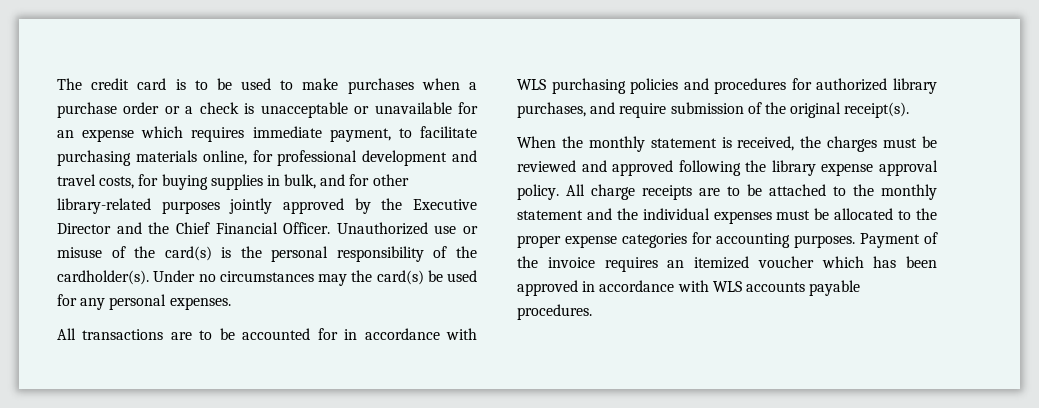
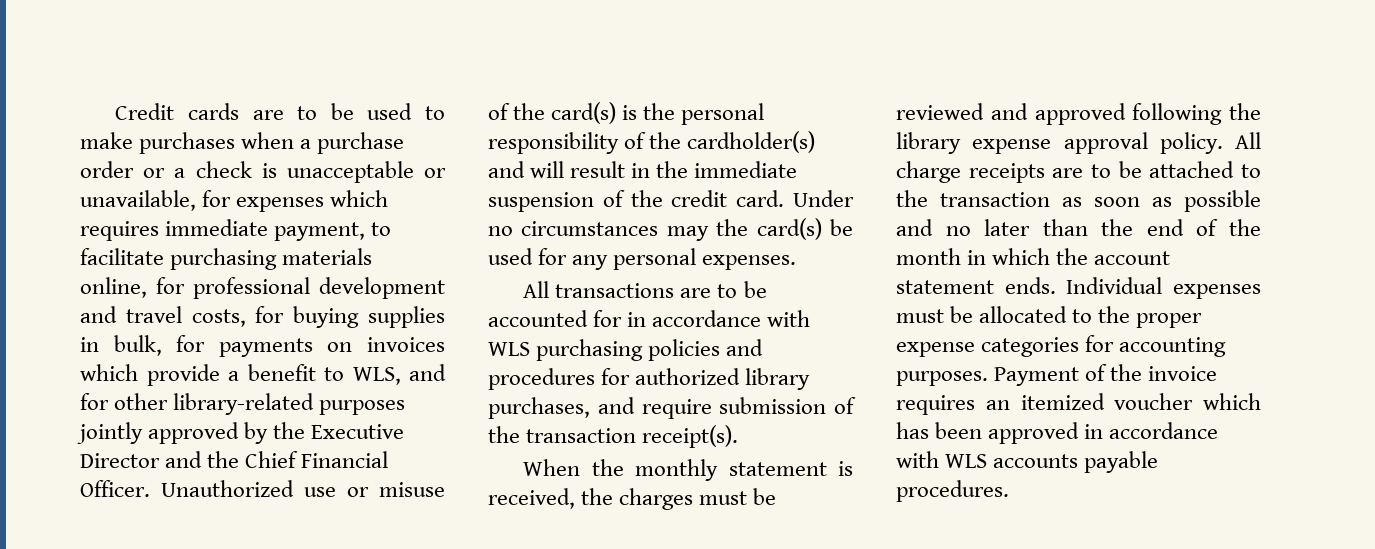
[57,78,186,90] The credit card is -> [115,103,284,120] Credit cards are
[374,102,479,114] [57,129,135,142] unavailable for an expense -> [80,190,325,212] unavailable, for expenses
(317, 181) none -> [176,335,445,357] [80,364,401,386] for payments on invoices which provide a benefit to WLS,
[57,270,149,285] cardholder(s). -> [687,131,816,153] [488,161,798,178] [488,190,785,212] cardholder(s) and will result in the immediate suspension of the credit card.
[790,102,842,118] original -> [526,428,637,443] transaction
[881,184,937,200] [517,208,710,220] monthly statement and the individual -> [940,190,1261,212] [896,219,1261,236] [896,248,1171,265] [896,277,1163,294] transaction as soon as possible and no later than the end of the month in which the account statement ends. Individual

